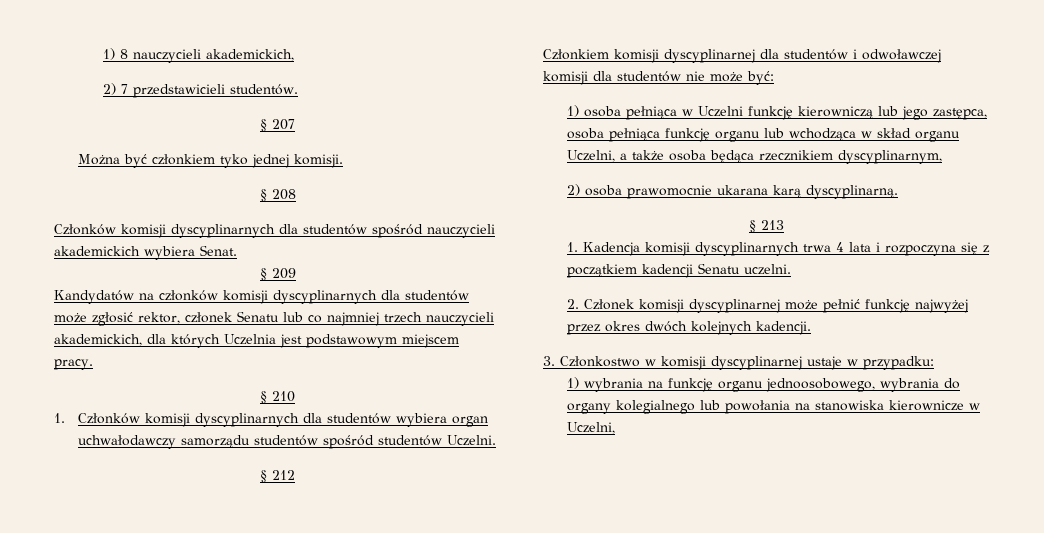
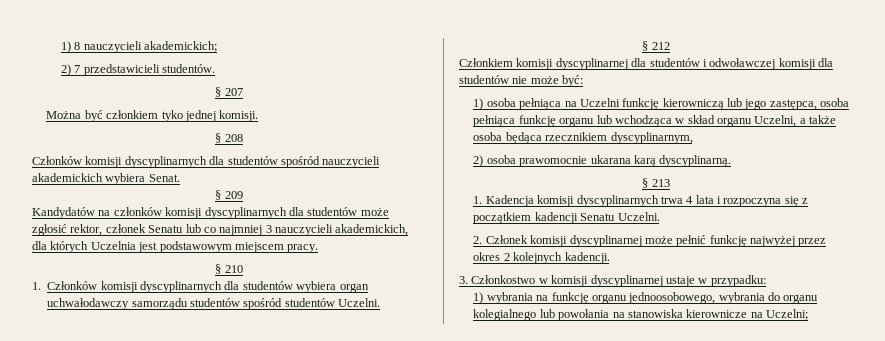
[205,49,294,61] akademickich, -> [143,41,217,52] akademickich;
[384,312,422,323] trzech -> [265,225,272,233] 3
[682,109,694,116] w -> [564,101,577,107] na
[744,264,792,275] uczelni. -> [617,212,660,221] Uczelni.
[645,321,688,332] dwóch -> [503,253,510,261] 2
[567,403,612,414] organy -> [783,294,819,304] organu
[969,403,981,410] [567,422,616,434] w Uczelni, -> [750,309,808,320] na Uczelni;

